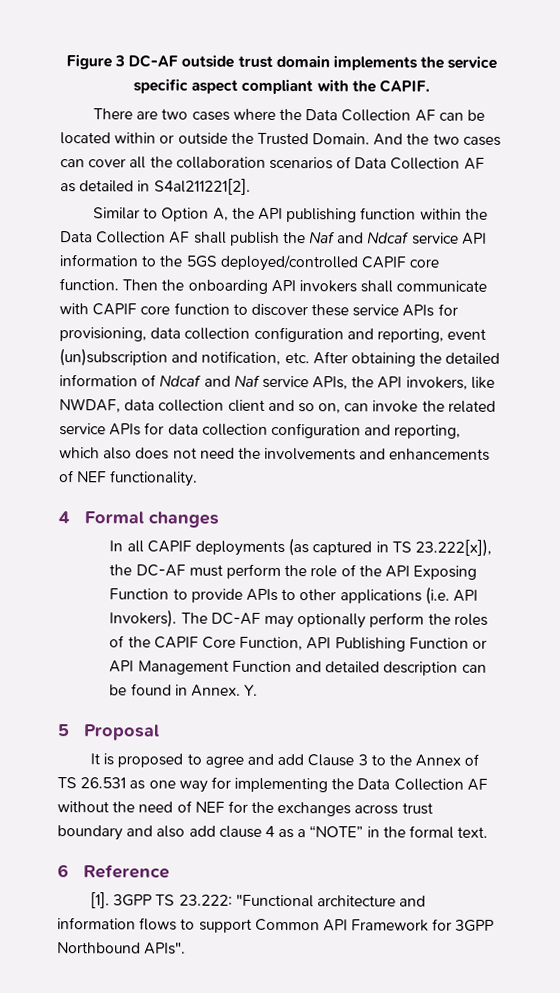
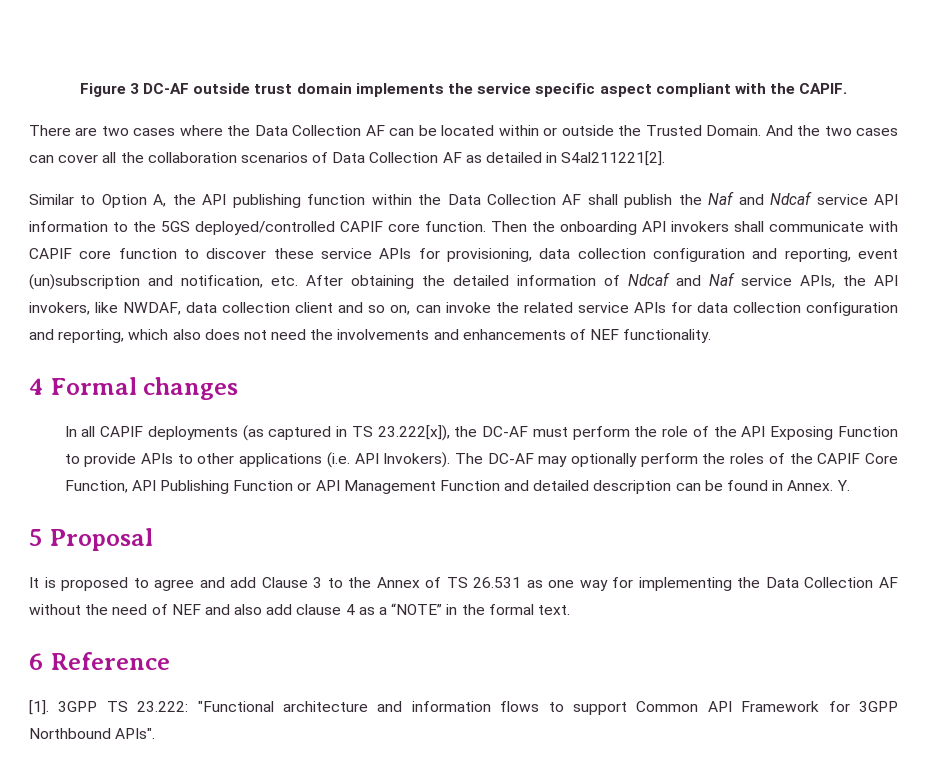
[227,800,433,817] [57,825,123,841] for the exchanges across trust boundary -> (201, 609) none

